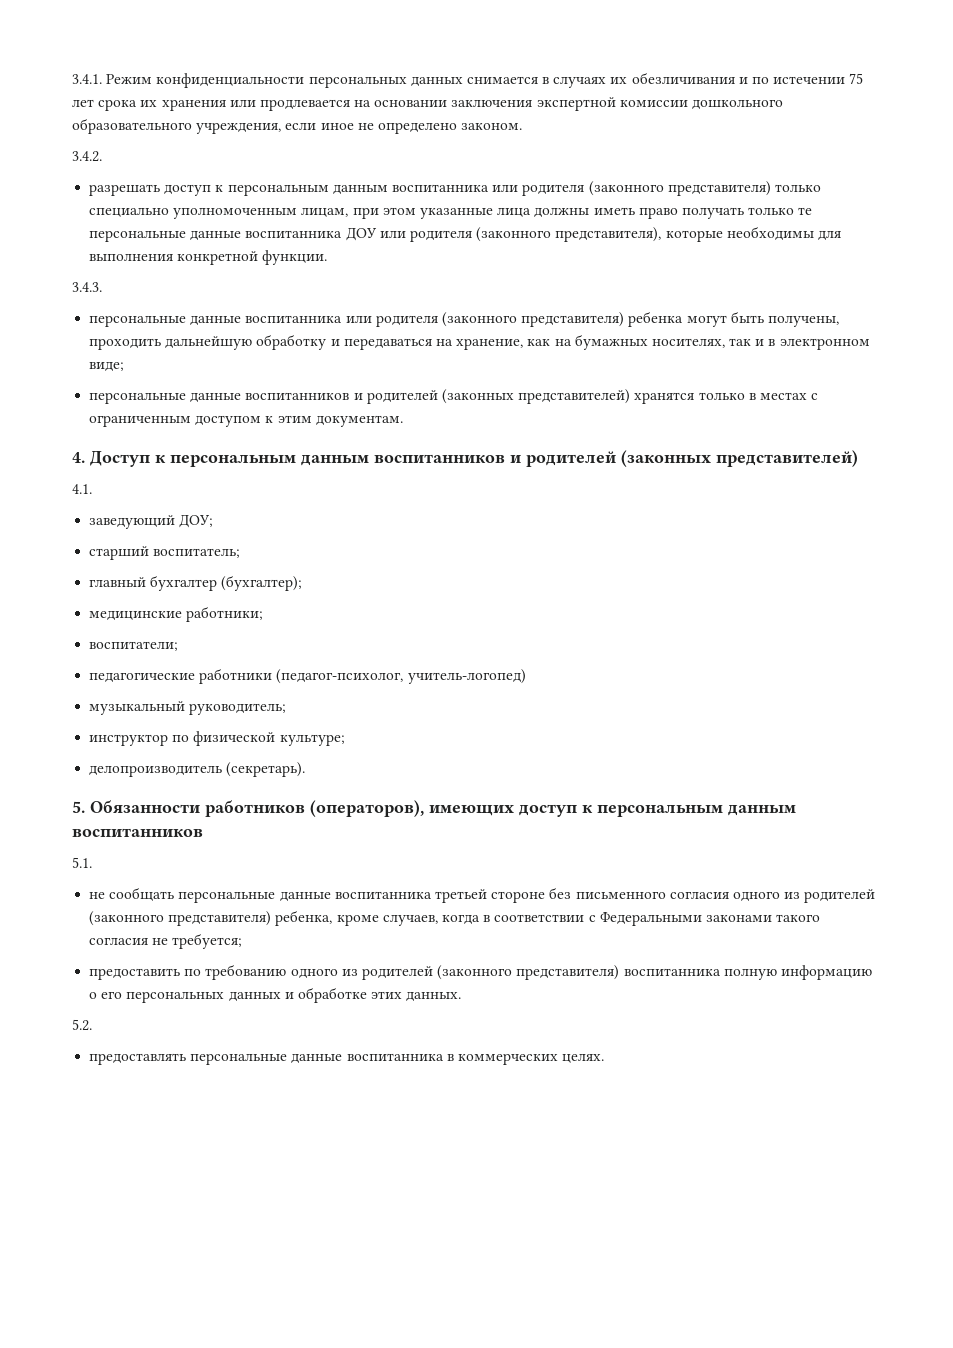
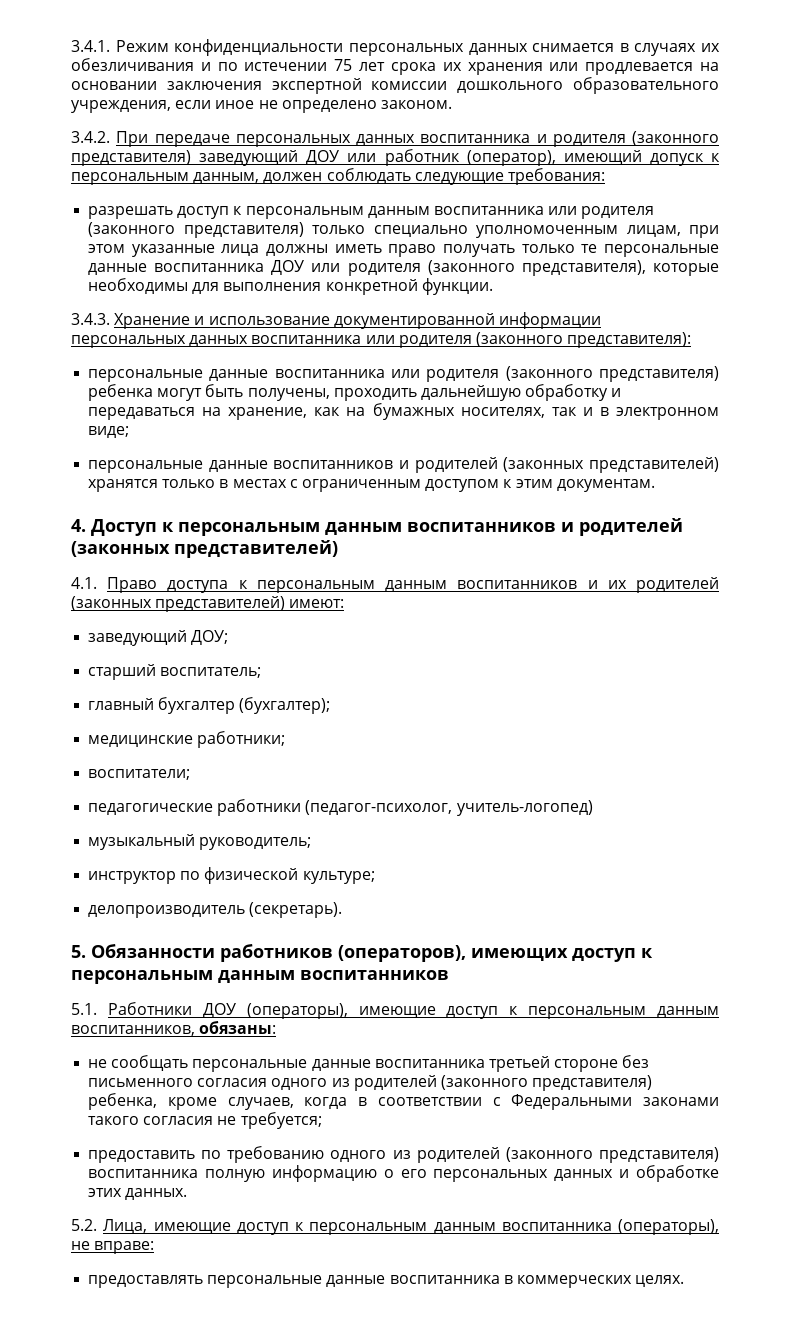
(102, 156) none -> [116,131,719,147] [71,149,720,166] [71,168,605,185] При передаче персональных данных воспитанника и родителя (законного представителя) заведующий ДОУ или работник (оператор), имеющий допуск к персональным данным, должен соблюдать следующие требования:
(102, 287) none -> [114,312,601,329] [71,332,692,348] Хранение и использование документированной информации персональных данных воспитанника или родителя (законного представителя):
(92, 489) none -> [107,577,719,593] [71,596,345,612] Право доступа к персональным данным воспитанников и их родителей (законных представителей) имеют:
(92, 862) none -> [107,1002,719,1019] [71,1021,277,1036] Работники ДОУ (операторы), имеющие доступ к персональным данным воспитанников, обязаны:
(92, 1025) none -> [103,1219,719,1235] [71,1241,155,1254] Лица, имеющие доступ к персональным данным воспитанника (операторы), не вправе:

